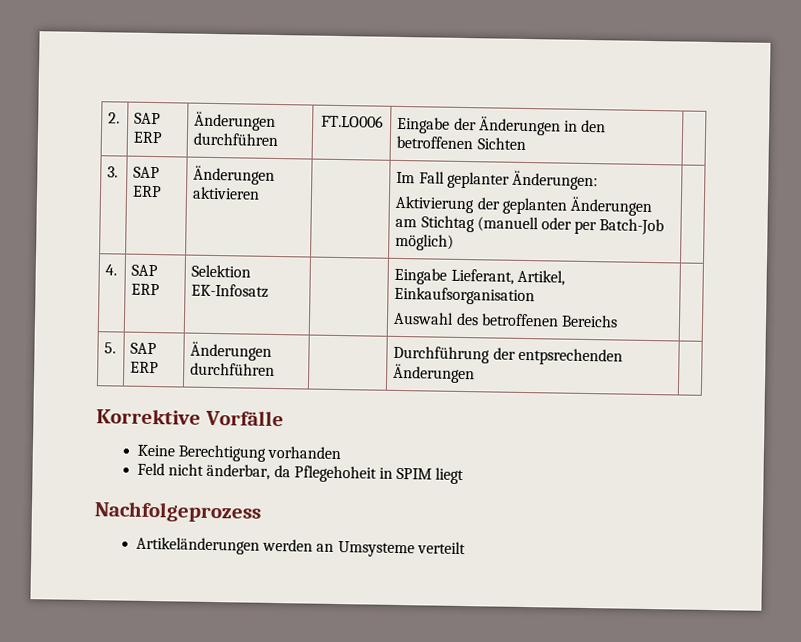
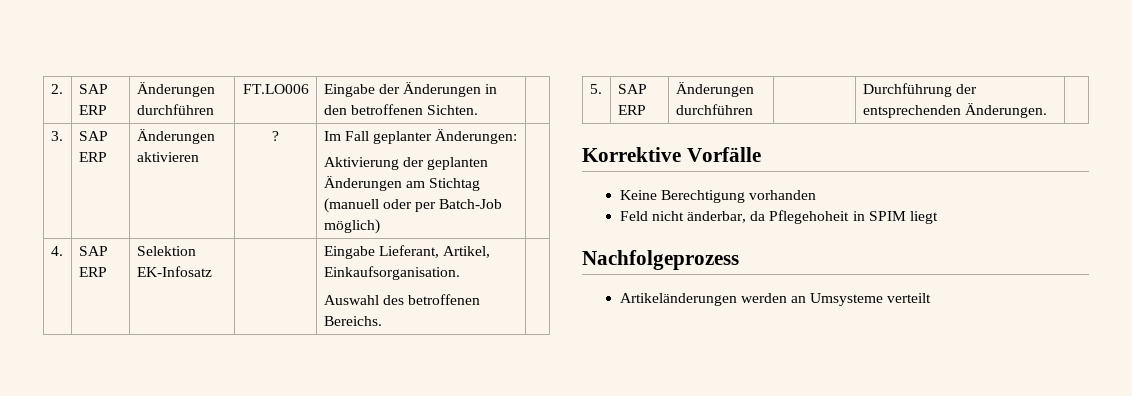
[476,137,526,150] Sichten -> [427,105,479,115] Sichten.
(261, 193) none -> [272,131,279,141] ?
[394,286,536,306] Einkaufsorganisation -> [323,266,460,280] Einkaufsorganisation.
[560,314,618,328] Bereichs -> [323,316,382,326] Bereichs.
[517,347,623,366] [393,363,476,384] entpsrechenden Änderungen -> [862,103,1047,118] entsprechenden Änderungen.

